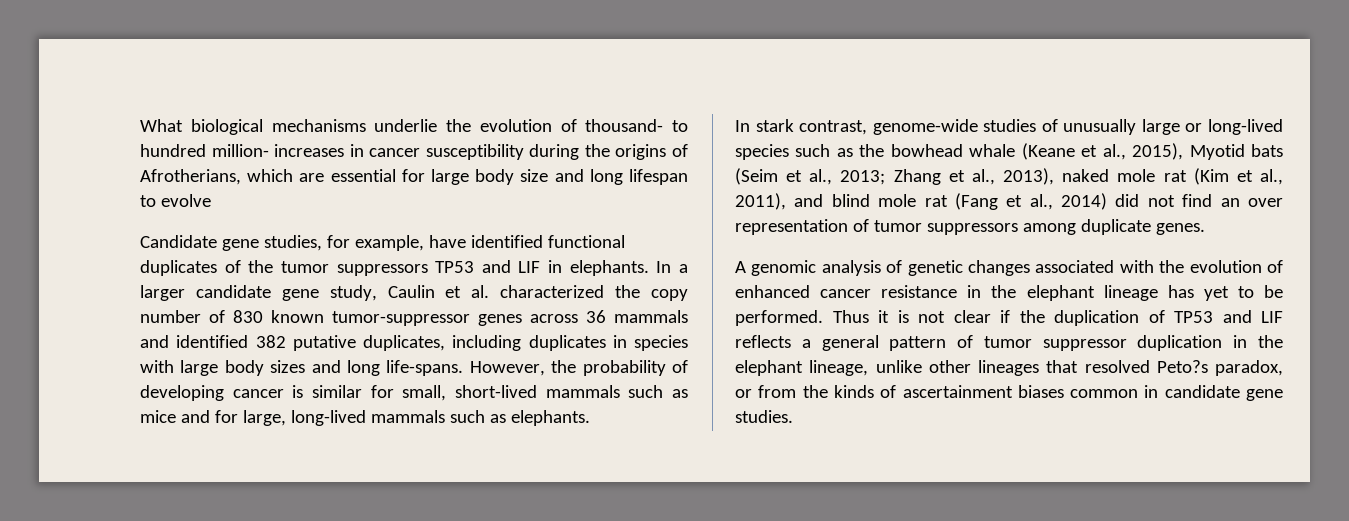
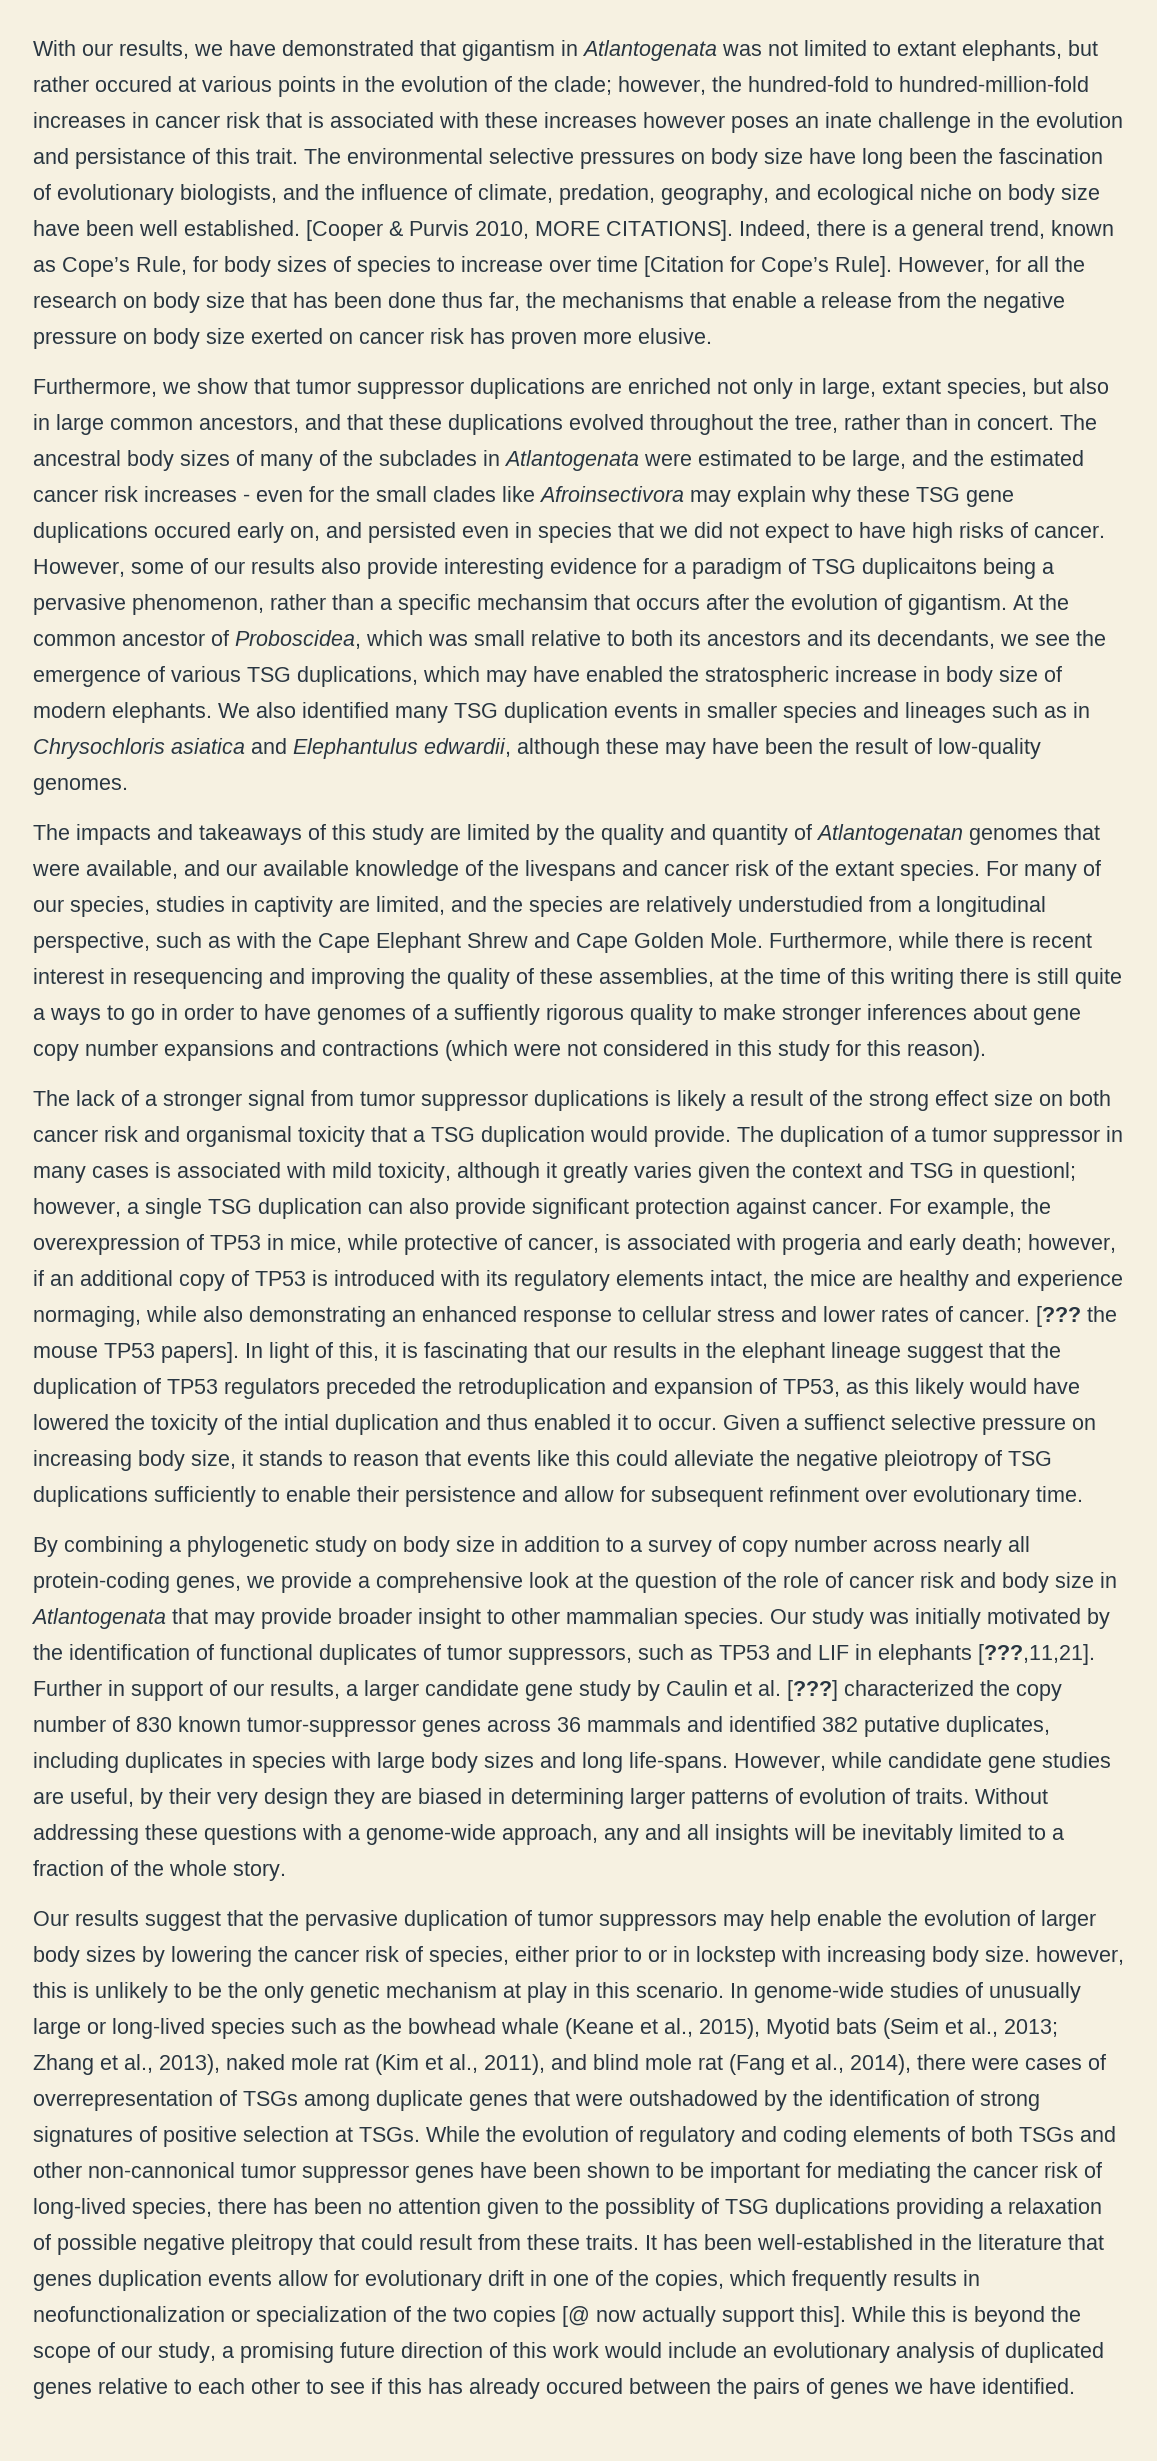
[140,119,688,135] [140,144,688,160] [140,169,688,185] [140,194,211,207] [140,235,625,251] [140,260,672,276] What biological mechanisms underlie the evolution of thousand- to hundred million- increases in cancer susceptibility during the origins of Afrotherians, which are essential for large body size and long lifespan to evolve // Candidate gene studies, for example, have identified functional duplicates of the tumor suppressors TP53 and LIF in elephants. In -> [33,40,1098,61] [33,76,1089,97] [33,112,1123,133] [33,148,1103,169] [33,184,1100,205] [33,220,1114,241] [33,256,1085,277] [33,292,1065,313] [33,328,712,349] [33,378,1109,399] [33,414,1097,435] [33,450,1084,471] [33,486,1014,507] [33,522,1105,543] [33,558,1054,579] [33,594,1069,615] [33,630,1106,649] [33,666,1062,687] [33,702,1090,723] [33,738,1041,759] [33,778,128,795] [33,824,1100,845] [32,860,1101,881] [33,896,1046,917] [33,932,1092,953] [33,968,1122,989] [33,1004,1081,1025] [33,1040,986,1061] [33,1090,1111,1111] [33,1126,1123,1147] [33,1162,1076,1183] [33,1198,1051,1219] [33,1234,1116,1255] [33,1270,1123,1291] [33,1306,1117,1327] [33,1342,1061,1363] [33,1378,1080,1399] [33,1414,1096,1435] [33,1450,1052,1471] [33,1486,1083,1507] [33,1536,1030,1557] [33,1572,1117,1593] [31,1608,1110,1629] [33,1644,1095,1665] [33,1680,340,1701] With our results, we have demonstrated that gigantism in Atlantogenata was not limited to extant elephants, but rather occured at various points in the evolution of the clade; however, the hundred-fold to hundred-million-fold increases in cancer risk that is associated with these increases however poses an inate challenge in the evolution and persistance of this trait. The environmental selective pressures on body size have long been the fascination of evolutionary biologists, and the influence of climate, predation, geography, and ecological niche on body size have been well established. [Cooper & Purvis 2010, MORE CITATIONS]. Indeed, there is a general trend, known as Cope’s Rule, for body sizes of species to increase over time [Citation for Cope’s Rule]. However, for all the research on body size that has been done thus far, the mechanisms that enable a release from the negative pressure on body size exerted on cancer risk has proven more elusive. // Furthermore, we show that tumor suppressor duplications are enriched not only in large, extant species, but also in large common ancestors, and that these duplications evolved throughout the tree, rather than in concert. The ancestral body sizes of many of the subclades in Atlantogenata were estimated to be large, and the estimated cancer risk increases - even for the small clades like Afroinsectivora may explain why these TSG gene duplications occured early on, and persisted even in species that we did not expect to have high risks of cancer. However, some of our results also provide interesting evidence for a paradigm of TSG duplicaitons being a pervasive phenomenon, rather than a specific mechansim that occurs after the evolution of gigantism. At the common ancestor of Proboscidea, which was small relative to both its ancestors and its decendants, we see the emergence of various TSG duplications, which may have enabled the stratospheric increase in body size of modern elephants. We also identified many TSG duplication events in smaller species and lineages such as in Chrysochloris asiatica and Elephantulus edwardii, although these may have been the result of low-quality genomes. // The impacts and takeaways of this study are limited by the quality and quantity of Atlantogenatan genomes that were available, and our available knowledge of the livespans and cancer risk of the extant species. For many of our species, studies in captivity are limited, and the species are relatively understudied from a longitudinal perspective, such as with the Cape Elephant Shrew and Cape Golden Mole. Furthermore, while there is recent interest in resequencing and improving the quality of these assemblies, at the time of this writing there is still quite a ways to go in order to have genomes of a suffiently rigorous quality to make stronger inferences about gene copy number expansions and contractions (which were not considered in this study for this reason). // The lack of a stronger signal from tumor suppressor duplications is likely a result of the strong effect size on both cancer risk and organismal toxicity that a TSG duplication would provide. The duplication of a tumor suppressor in many cases is associated with mild toxicity, although it greatly varies given the context and TSG in questionl; however, a single TSG duplication can also provide significant protection against cancer. For example, the overexpression of TP53 in mice, while protective of cancer, is associated with progeria and early death; however, if an additional copy of TP53 is introduced with its regulatory elements intact, the mice are healthy and experience normaging, while also demonstrating an enhanced response to cellular stress and lower rates of cancer. [??? the mouse TP53 papers]. In light of this, it is fascinating that our results in the elephant lineage suggest that the duplication of TP53 regulators preceded the retroduplication and expansion of TP53, as this likely would have lowered the toxicity of the intial duplication and thus enabled it to occur. Given a suffienct selective pressure on increasing body size, it stands to reason that events like this could alleviate the negative pleiotropy of TSG duplications sufficiently to enable their persistence and allow for subsequent refinment over evolutionary time. // By combining a phylogenetic study on body size in addition to a survey of copy number across nearly all protein-coding genes, we provide a comprehensive look at the question of the role of cancer risk and body size in Atlantogenata that may provide broader insight to other mammalian species. Our study was initially motivated by the identification of functional duplicates of tumor suppressors, such as TP53 and LIF in elephants [???,11,21]. Further in support of our results,
[329,285,377,301] study, -> [579,1680,660,1701] study by
(490, 291) none -> [787,1680,838,1701] [???]
[551,360,688,376] [140,385,688,401] [140,410,590,426] [735,119,868,135] the probability of developing cancer is similar for small, short-lived mammals such as mice and for large, long-lived mammals such as elephants. // In stark contrast, -> [831,1752,1111,1773] [33,1788,1048,1809] [33,1824,1064,1845] [33,1860,286,1881] [33,1910,1096,1931] [33,1946,1124,1967] [33,1982,748,2003] while candidate gene studies are useful, by their very design they are biased in determining larger patterns of evolution of traits. Without addressing these questions with a genome-wide approach, any and all insights will be inevitably limited to a fraction of the whole story. // Our results suggest that the pervasive duplication of tumor suppressors may help enable the evolution of larger body sizes by lowering the cancer risk of species, either prior to or in lockstep with increasing body size. however, this is unlikely to be the only genetic mechanism at play in this scenario. In
[1061,193,1283,210] [735,219,1205,235] [735,260,1283,276] [735,285,1283,301] [735,310,1283,326] [735,335,1283,351] [735,360,1283,376] [735,385,1283,401] [735,410,793,423] 2014) did not find an over representation of tumor suppressors among duplicate genes. // A genomic analysis of genetic changes associated with the evolution of enhanced cancer resistance in the elephant lineage has yet to be performed. Thus it is not clear if the duplication of TP53 and LIF reflects a general pattern of tumor suppressor duplication in the elephant lineage, unlike other lineages that resolved Peto?s paradox, or from the kinds of ascertainment biases common in candidate gene studies. -> [850,2054,1106,2075] [33,2090,1040,2111] [33,2126,1116,2147] [33,2162,1102,2183] [33,2198,1102,2219] [33,2234,1104,2255] [33,2270,980,2291] [33,2306,1081,2327] [33,2342,1104,2363] [33,2378,1075,2399] 2014), there were cases of overrepresentation of TSGs among duplicate genes that were outshadowed by the identification of strong signatures of positive selection at TSGs. While the evolution of regulatory and coding elements of both TSGs and other non-cannonical tumor suppressor genes have been shown to be important for mediating the cancer risk of long-lived species, there has been no attention given to the possiblity of TSG duplications providing a relaxation of possible negative pleitropy that could result from these traits. It has been well-established in the literature that genes duplication events allow for evolutionary drift in one of the copies, which frequently results in neofunctionalization or specialization of the two copies [@ now actually support this]. While this is beyond the scope of our study, a promising future direction of this work would include an evolutionary analysis of duplicated genes relative to each other to see if this has already occured between the pairs of genes we have identified.

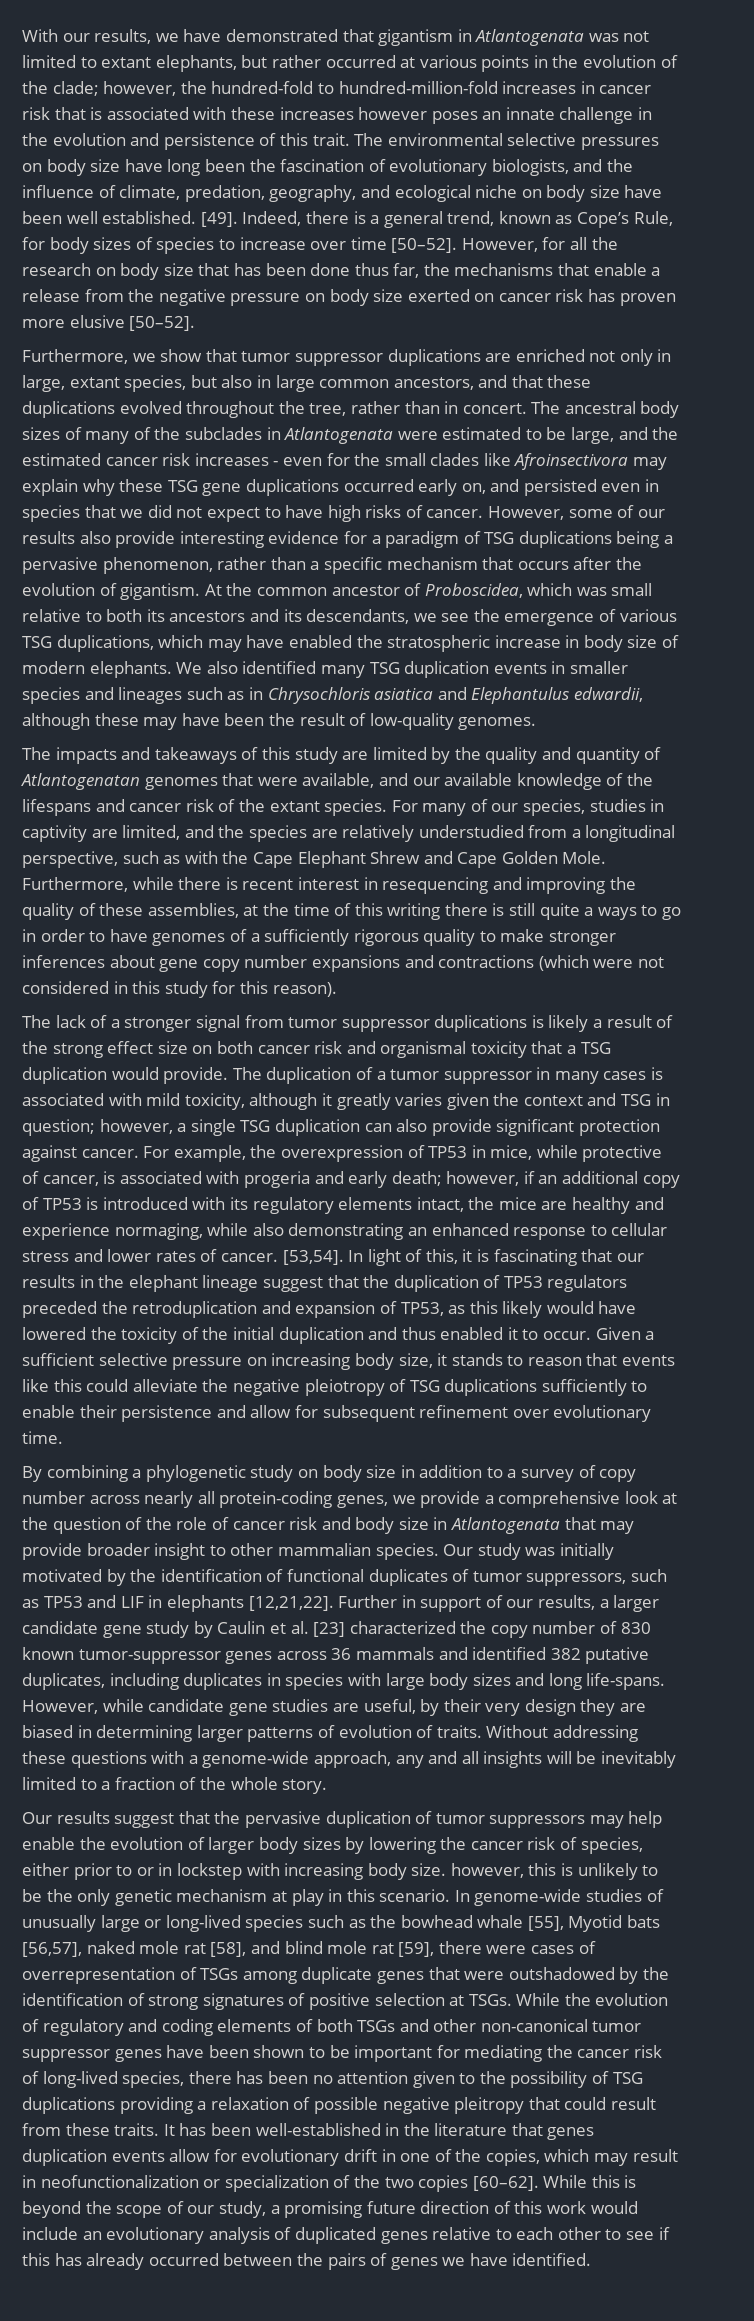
[95,76,172,92] occured -> [325,55,396,68] occurred
[825,112,872,128] inate -> [505,107,555,120] innate
[75,148,186,169] persistance -> [163,133,255,150] persistence
[306,220,733,241] [Cooper & Purvis 2010, MORE CITATIONS]. -> [200,212,238,227] [49].
[644,256,892,277] [Citation for Cope’s Rule]. -> [391,238,458,253] [50–52].
[638,328,712,344] elusive. -> [69,315,196,331] elusive [50–52].
[154,522,231,538] occured -> [343,479,414,492] occurred
[862,558,977,579] duplicaitons -> [518,531,612,548] duplications
[477,594,588,610] mechansim -> [386,557,478,570] mechanism
[877,630,995,649] decendants, -> [306,609,410,624] descendants,
[525,860,616,881] livespans -> [22,799,91,816] lifespans
[454,1004,540,1025] suffiently -> [264,929,350,946] sufficiently
[983,1162,1076,1183] questionl; -> [22,1119,95,1136] question;
[1036,1306,1117,1327] [33,1342,239,1363] [??? the mouse TP53 papers]. -> [282,1250,344,1265] [53,54].
[284,1414,329,1430] intial -> [232,1327,274,1340] initial
[804,1414,885,1430] suffienct -> [22,1353,94,1366] sufficient
[769,1486,859,1502] refinment -> [419,1405,509,1418] refinement
[978,1644,1095,1665] [???,11,21]. -> [248,1596,334,1611] [12,21,22].
[787,1680,838,1701] [???] -> [313,1622,346,1637] [23]
[565,2018,1058,2039] [33,2054,911,2075] (Keane et al., 2015), Myotid bats (Seim et al., 2013; Zhang et al., 2013), naked mole rat (Kim et al., 2011), and blind mole rat (Fang et al., 2014), -> [527,1915,661,1932] [22,1941,435,1957] [55], Myotid bats [56,57], naked mole rat [58], and blind mole rat [59],
[88,2162,235,2178] non-cannonical -> [480,2019,588,2032] non-canonical
[605,2198,695,2219] possiblity -> [510,2071,588,2088] possibility
[792,2270,957,2291] frequently results -> [594,2149,678,2166] may result
[562,2306,846,2327] [@ now actually support this]. -> [472,2176,539,2191] [60–62].
[546,2378,623,2394] occured -> [148,2253,219,2266] occurred

